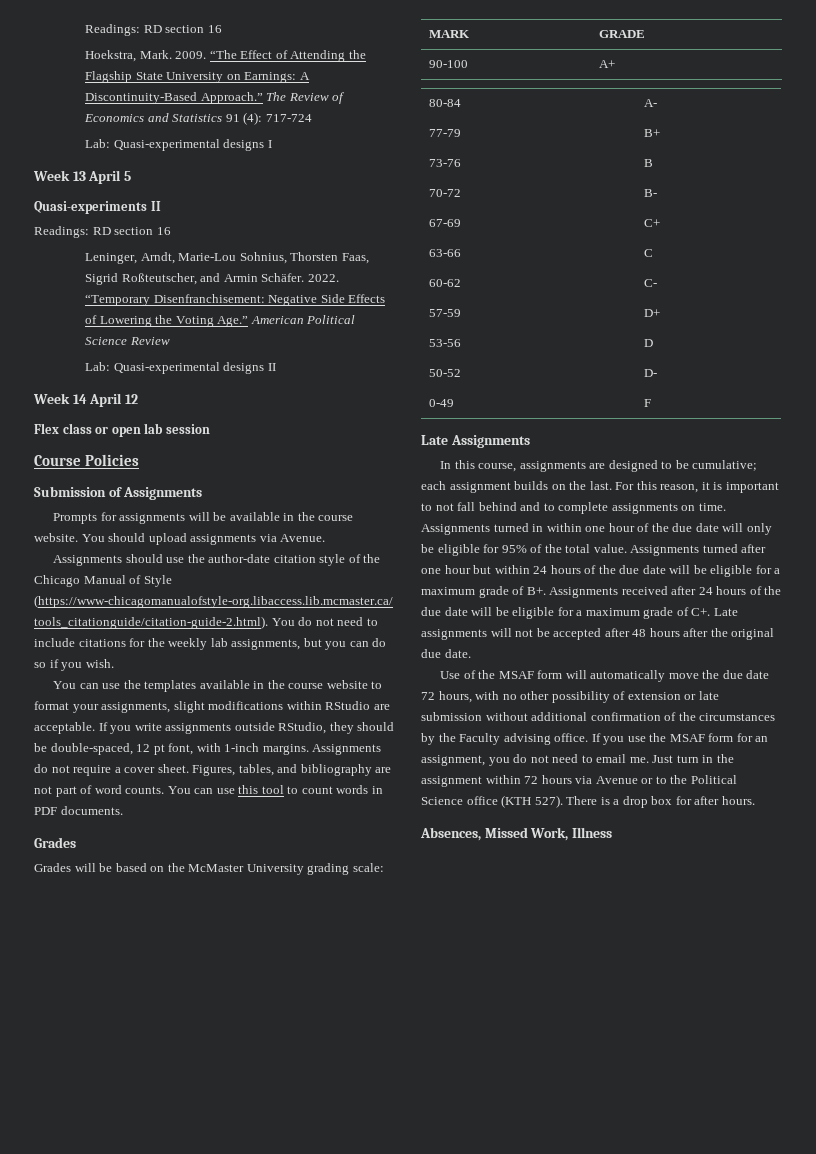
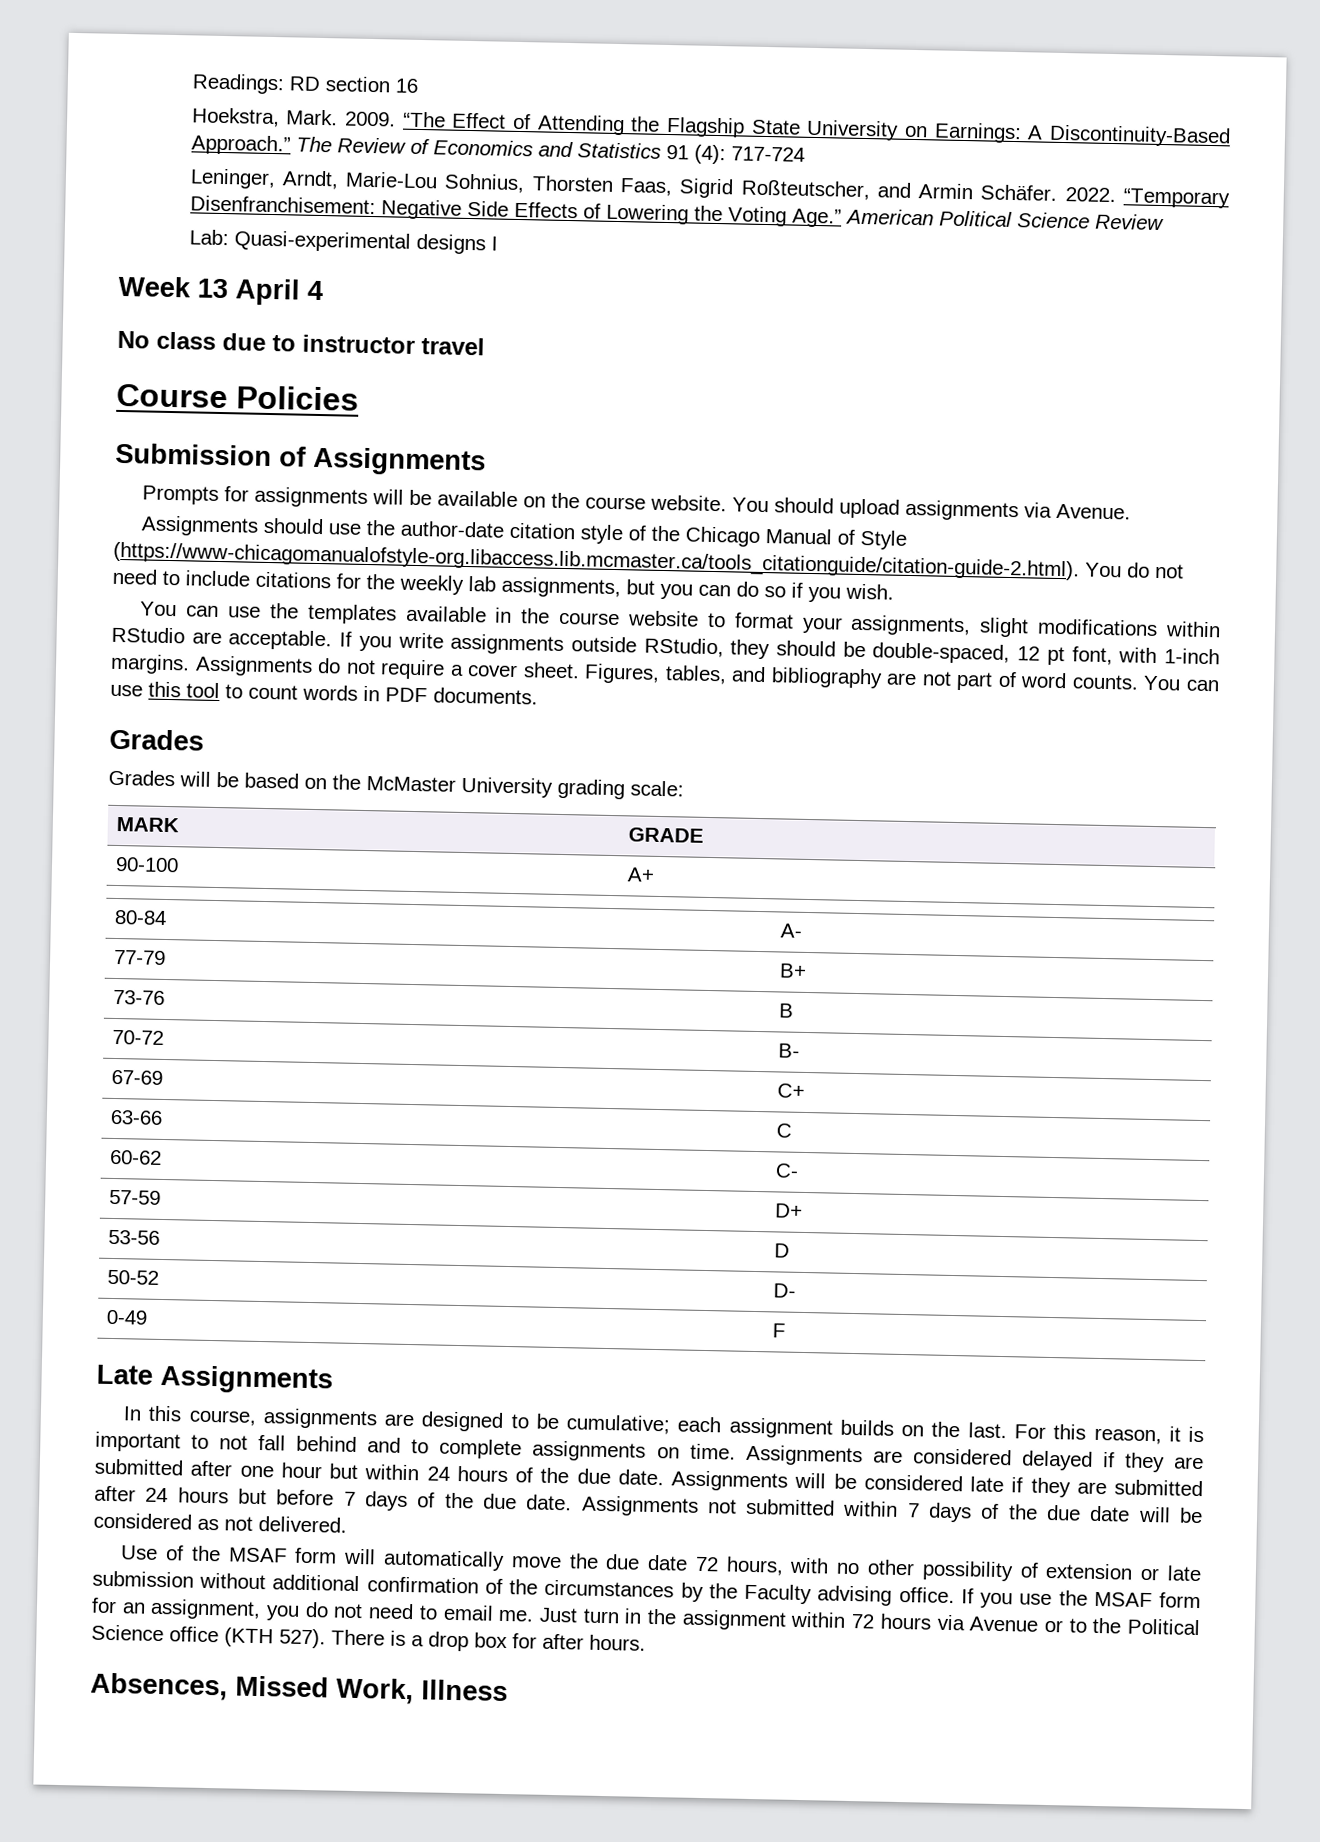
[85,139,272,151] [33,170,131,184] [34,201,161,214] [34,226,171,238] // Lab: Quasi-experimental designs I // Week 13 April 5 // Quasi-experiments II // Readings: RD section 16 -> (805, 154) none
[267,363,276,371] [33,393,138,407] [34,423,210,437] II // Week 14 April 12 // Flex class or open lab session -> [490,236,498,251] [118,275,324,306] [117,330,485,356] I // Week 13 April 4 // No class due to instructor travel
[283,513,295,521] in -> [523,496,547,508] on
[493,523,772,535] [421,544,738,556] turned in within one hour of the due date will only be eligible for 95% of the total value. Assignments turned -> [872,1448,1204,1473] [94,1458,183,1476] are considered delayed if they are submitted
[642,565,781,577] [421,586,782,598] [421,607,738,619] [421,628,775,640] [421,649,471,658] date will be eligible for a maximum grade of B+. Assignments received after 24 hours of the due date will be eligible for a maximum grade of C+. Late assignments will not be accepted after 48 hours after the original due date. -> [617,1469,1203,1498] [94,1485,1204,1524] [93,1512,347,1533] date. Assignments will be considered late if they are submitted after 24 hours but before 7 days of the due date. Assignments not submitted within 7 days of the due date will be considered as not delivered.

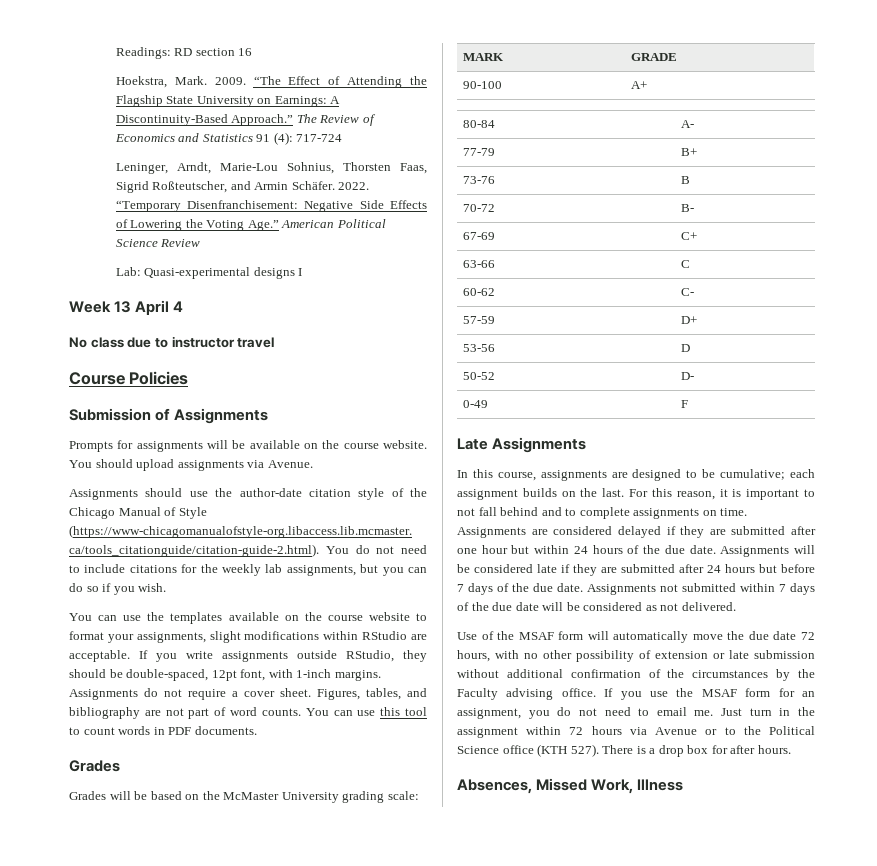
[495,607,513,623] in -> [284,615,299,621] on
[1017,646,1065,666] 12 pt -> [211,670,237,681] 12pt

